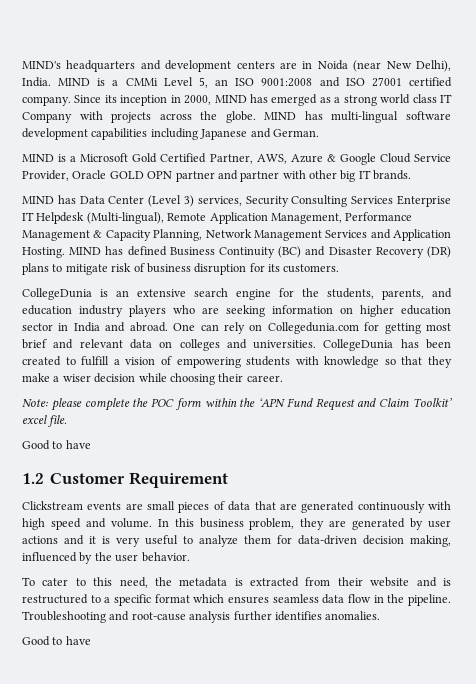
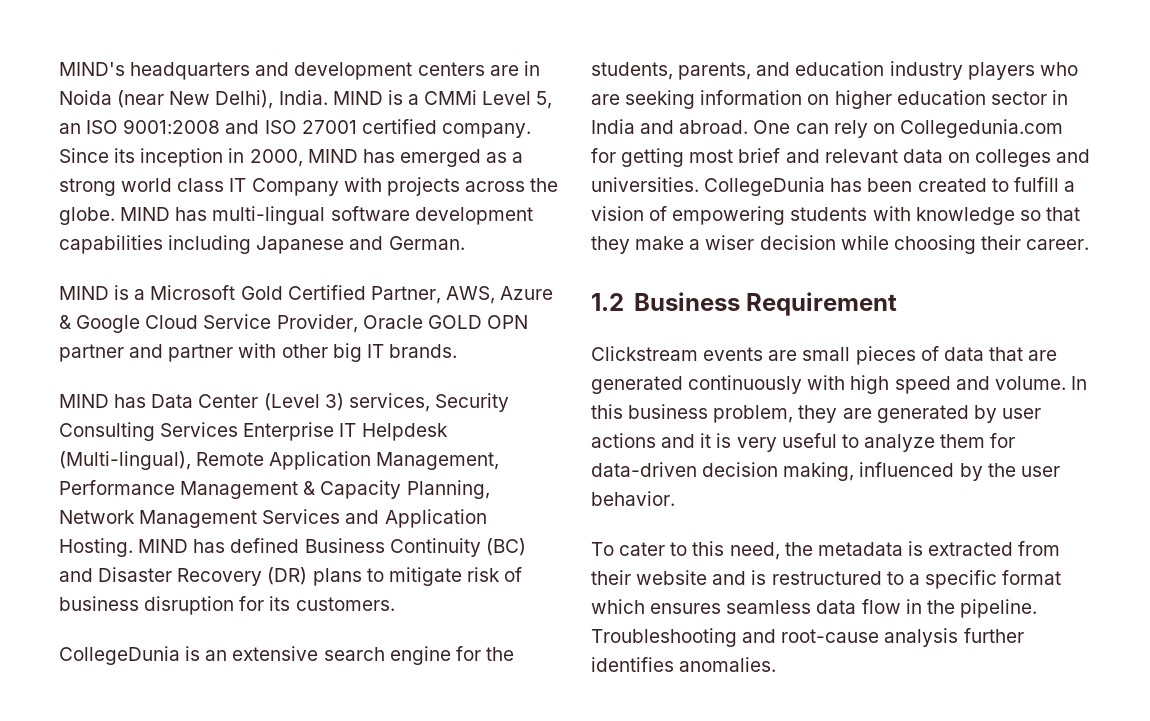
[22,398,453,411] [22,415,68,427] [22,440,91,450] // Note: please complete the POC form within the ‘APN Fund Request and Claim Toolkit’ excel file. // Good to have -> (1090, 244) none
[50,473,126,484] Customer -> [633,292,740,311] Business
[22,636,91,646] // Good to have -> (777, 664) none

